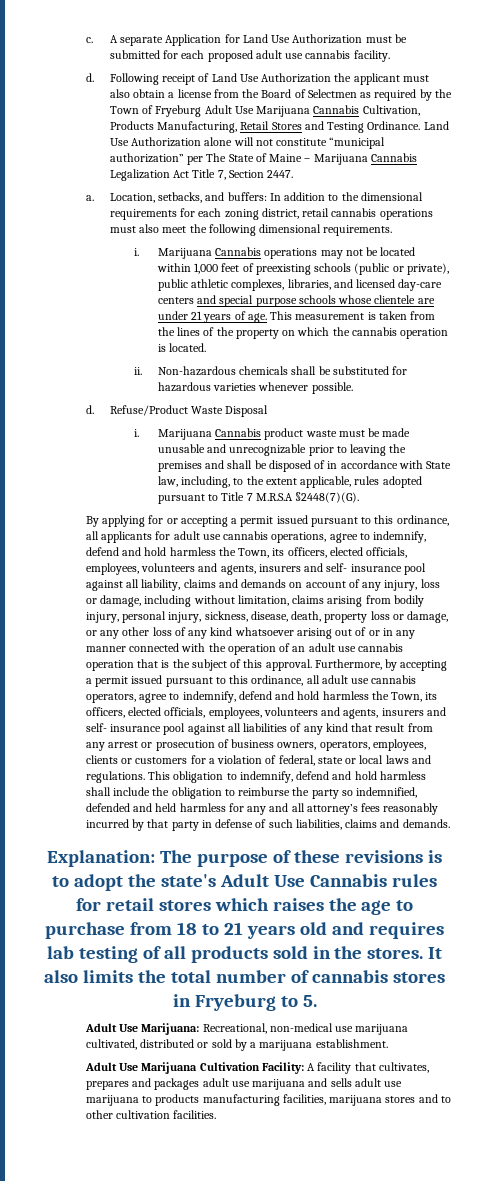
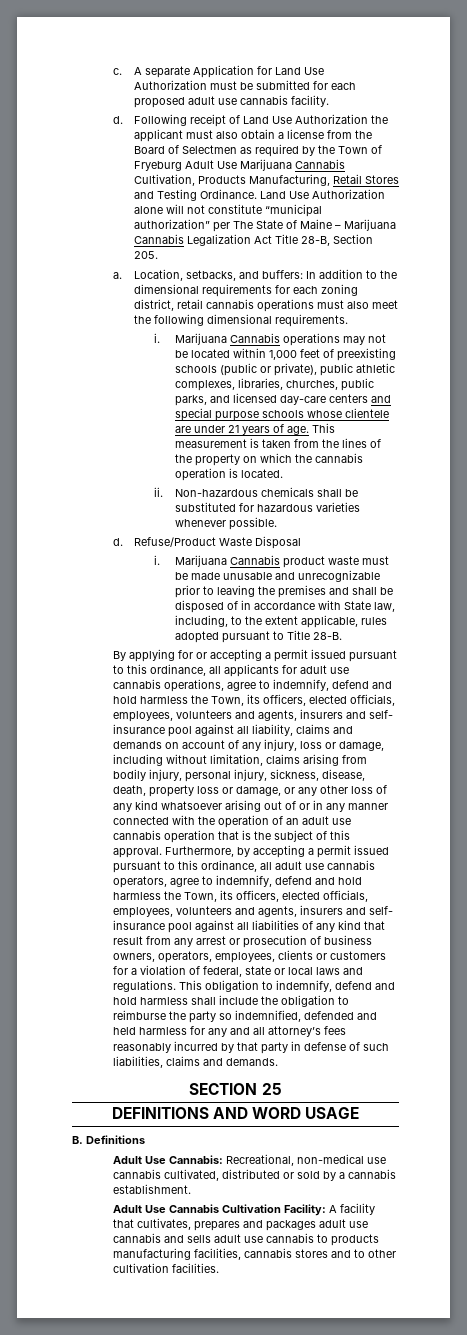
[217,170,294,180] 7, Section 2447. -> [300,234,373,246] [133,251,158,259] 28-B, Section 205.
(331, 284) none -> [285,378,374,391] [174,395,207,406] churches, public parks,
[246,492,360,503] 7 M.R.S.A §2448(7)(G). -> [312,632,342,640] 28-B.
[47,850,442,867] [52,874,437,891] [75,898,414,915] [45,922,444,939] [46,946,443,963] [44,970,445,983] [172,994,317,1011] [84,1023,200,1035] Explanation: The purpose of these revisions is to adopt the state's Adult Use Cannabis rules for retail stores which raises the age to purchase from 18 to 21 years old and requires lab testing of all products sold in the stores. It also limits the total number of cannabis stores in Fryeburg to 5. // Adult Use Marijuana: -> [189,1083,282,1095] [111,1107,360,1119] [72,1135,145,1144] [113,1155,224,1164] SECTION 25 // DEFINITIONS AND WORD USAGE // B. Definitions // Adult Use Cannabis:
[355,1024,409,1035] marijuana -> [113,1169,162,1179] cannabis
[259,1040,313,1051] marijuana -> [348,1169,397,1179] cannabis
[141,1062,198,1074] Marijuana -> [169,1204,220,1213] Cannabis
[252,1079,306,1090] marijuana -> [113,1233,162,1243] cannabis
[85,1095,139,1106] marijuana -> [266,1233,315,1243] cannabis
[329,1095,383,1106] marijuana -> [244,1248,293,1258] cannabis

